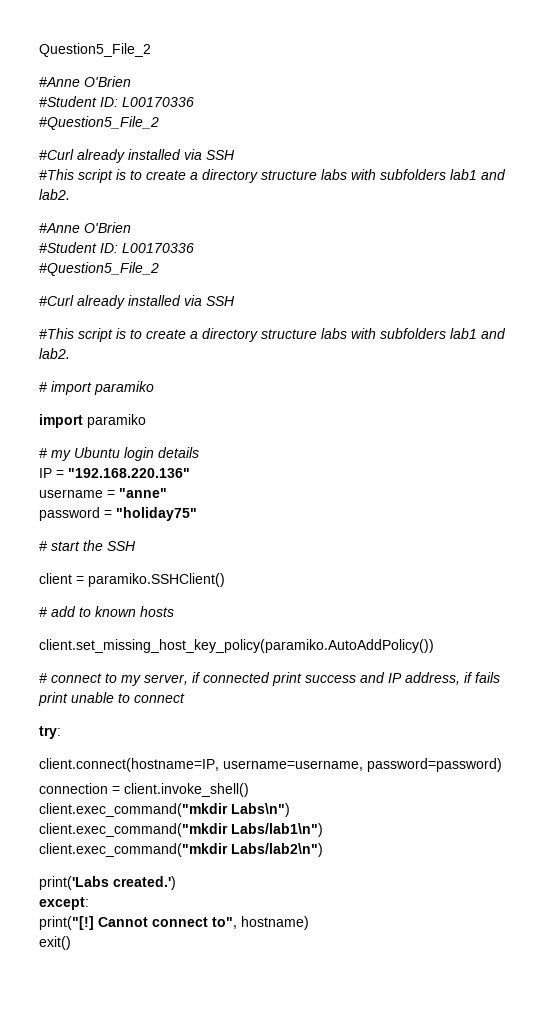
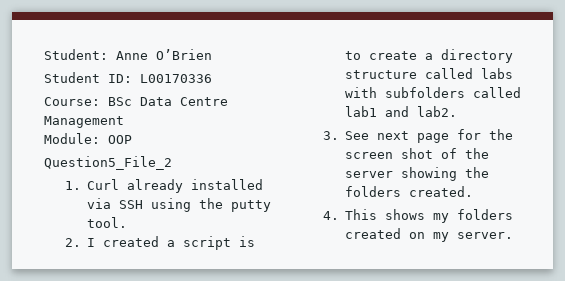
[39,43,151,57] [39,76,131,87] [39,96,194,107] [39,116,159,130] [39,149,235,163] [39,169,506,183] [39,189,70,200] [39,222,131,233] [39,242,194,253] [39,262,159,276] [39,295,235,309] [39,328,506,342] [39,348,70,359] [39,381,154,395] [39,414,146,428] [39,447,199,461] [39,468,190,478] [39,488,167,498] [39,507,197,521] [39,540,136,551] [39,573,225,587] [39,606,174,617] [39,639,434,653] [39,672,500,686] [38,692,185,706] [39,726,61,739] [39,758,502,772] [39,783,249,797] [39,803,290,817] [39,823,323,837] [39,843,323,857] [39,876,176,890] [39,897,89,910] [39,916,309,930] [39,936,71,950] Question5_File_2 // #Anne O'Brien // #Student ID: L00170336 // #Question5_File_2 // #Curl already installed via SSH // #This script is to create a directory structure labs with subfolders lab1 and lab2. // #Anne O'Brien // #Student ID: L00170336 // #Question5_File_2 // #Curl already installed via SSH // #This script is to create a directory structure labs with subfolders lab1 and lab2. // # import paramiko // import paramiko // # my Ubuntu login details // IP = "192.168.220.136" // username = "anne" // password = "holiday75" // # start the SSH // client = paramiko.SSHClient() // # add to known hosts // client.set_missing_host_key_policy(paramiko.AutoAddPolicy()) // # connect to my server, if connected print success and IP address, if fails print unable to connect // try: // client.connect(hostname=IP, username=username, password=password) // connection = client.invoke_shell() // client.exec_command("mkdir Labs\n") // client.exec_command("mkdir Labs/lab1\n") // client.exec_command("mkdir Labs/lab2\n") // print('Labs created.') // except: // print("[!] Cannot connect to", hostname) // exit() -> [44,49,212,60] [44,72,212,83] [44,97,228,106] [44,116,124,128] [44,133,132,144] [44,156,172,170] [65,179,264,193] [87,198,272,212] [87,217,128,228] [65,236,256,250] [345,49,514,63] [345,68,514,79] [345,87,522,98] [345,106,458,117] [323,129,514,143] [345,148,490,159] [345,167,490,181] [345,186,474,197] [323,209,514,223] [345,228,514,242] Student: Anne O’Brien // Student ID: L00170336 // Course: BSc Data Centre Management // Module: OOP // Question5_File_2 // 1. Curl already installed via SSH using the putty tool. // 2. I created a script is to create a directory structure called labs with subfolders called lab1 and lab2. // 3. See next page for the screen shot of the server showing the folders created. // 4. This shows my folders created on my server.

